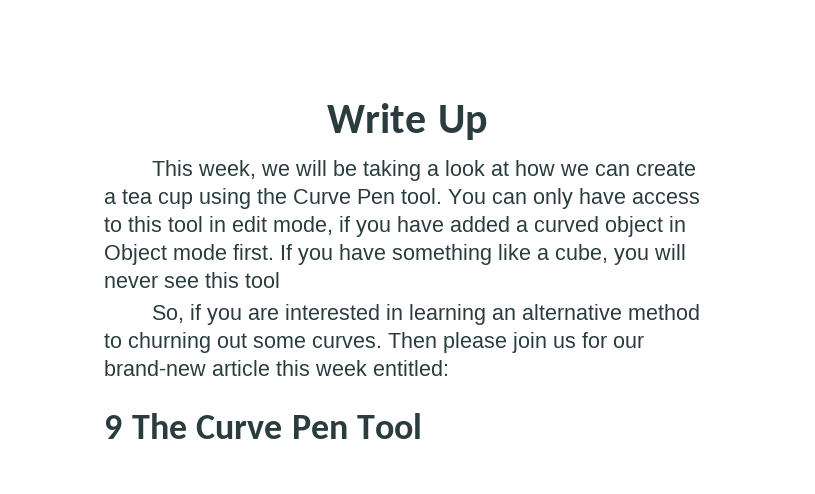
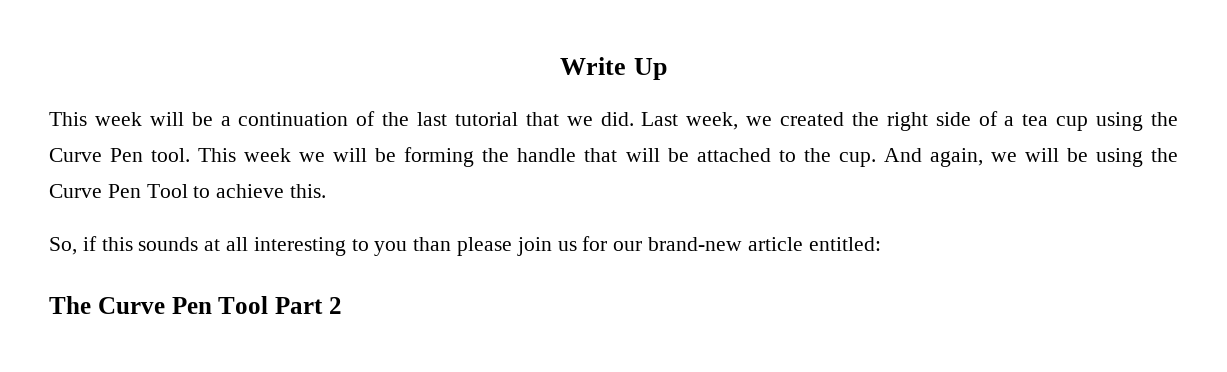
[198,160,697,181] week, we will be taking a look at how we can create -> [94,111,998,131] week will be a continuation of the last tutorial that we did. Last week, we created the right side of
[448,188,700,209] [104,216,686,237] [104,244,686,265] [104,272,280,288] [152,304,701,325] [104,332,437,353] You can only have access to this tool in edit mode, if you have added a curved object in Object mode first. If you have something like a cube, you will never see this tool // So, if you are interested in learning an alternative method to churning out some curves. Then -> [198,147,1178,167] [49,184,327,198] [49,236,452,256] This week we will be forming the handle that will be attached to the cup. And again, we will be using the Curve Pen Tool to achieve this. // So, if this sounds at all interesting to you than
[276,360,367,376] this week -> (803, 244) none
[104,415,122,439] 9 -> (881, 244) none
(423, 426) none -> [275,297,342,314] Part 2

